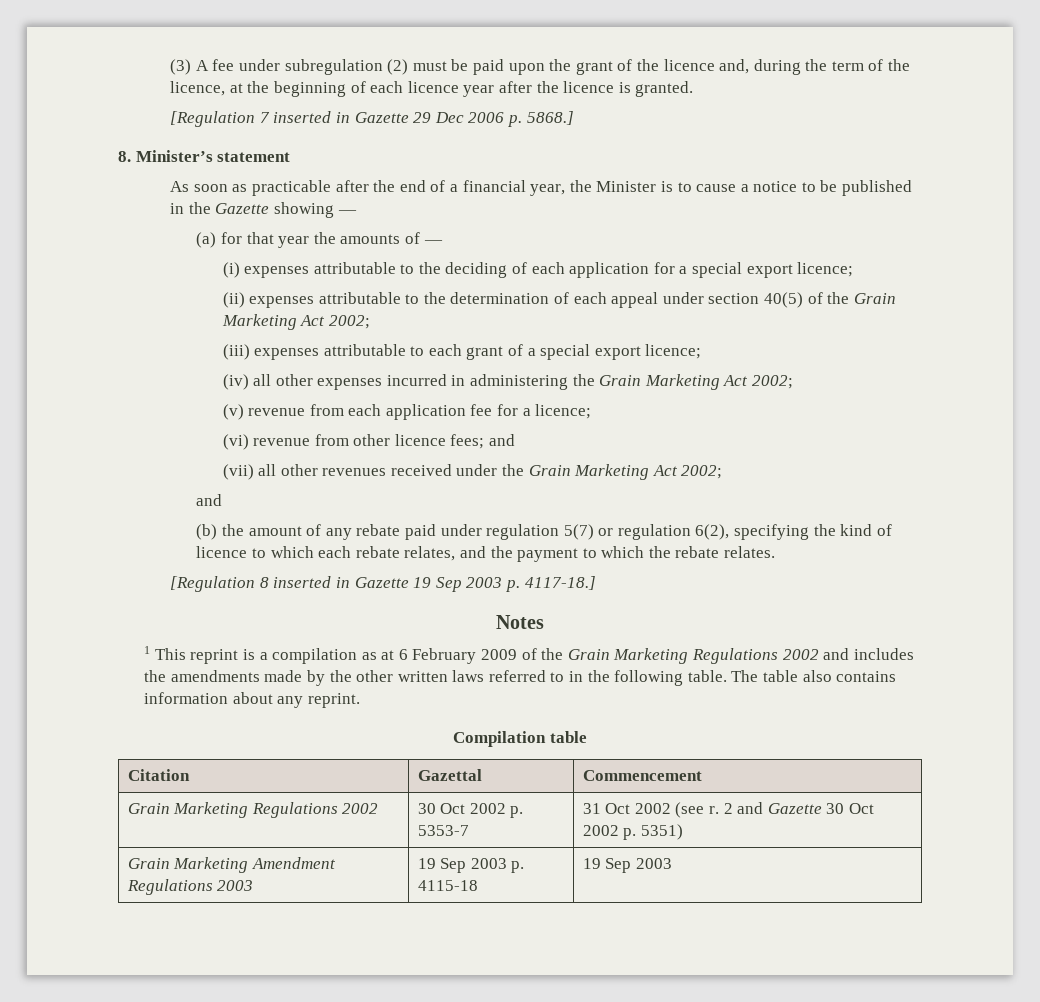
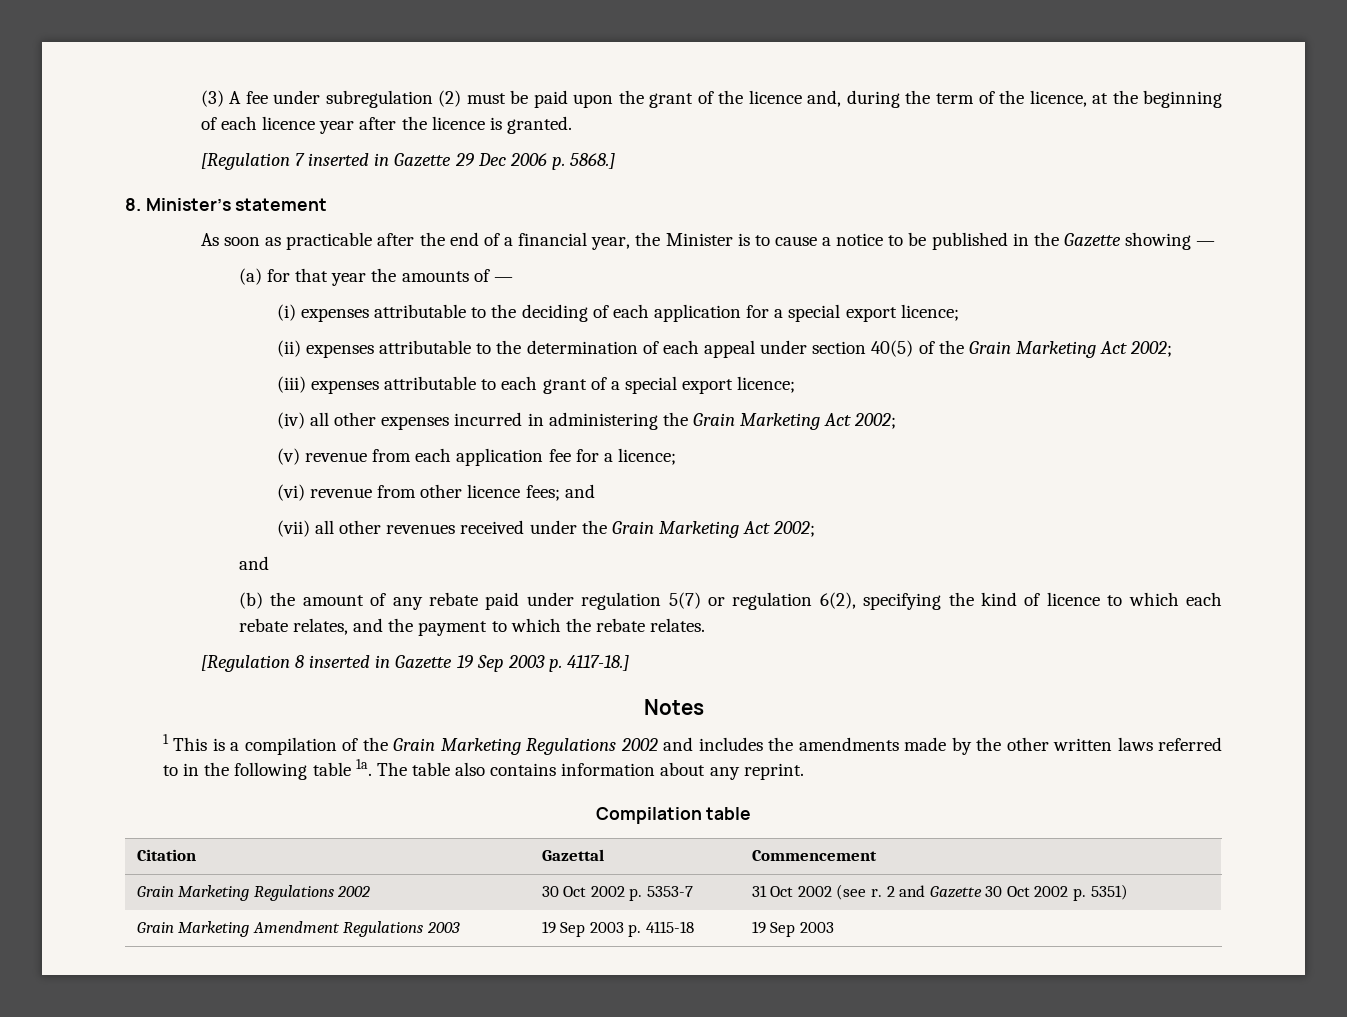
[190,649,239,664] reprint -> (208, 744) none
[361,648,518,664] as at 6 February 2009 -> (337, 746) none
[687,670,727,682] table. -> [312,759,372,776] table 1a.

